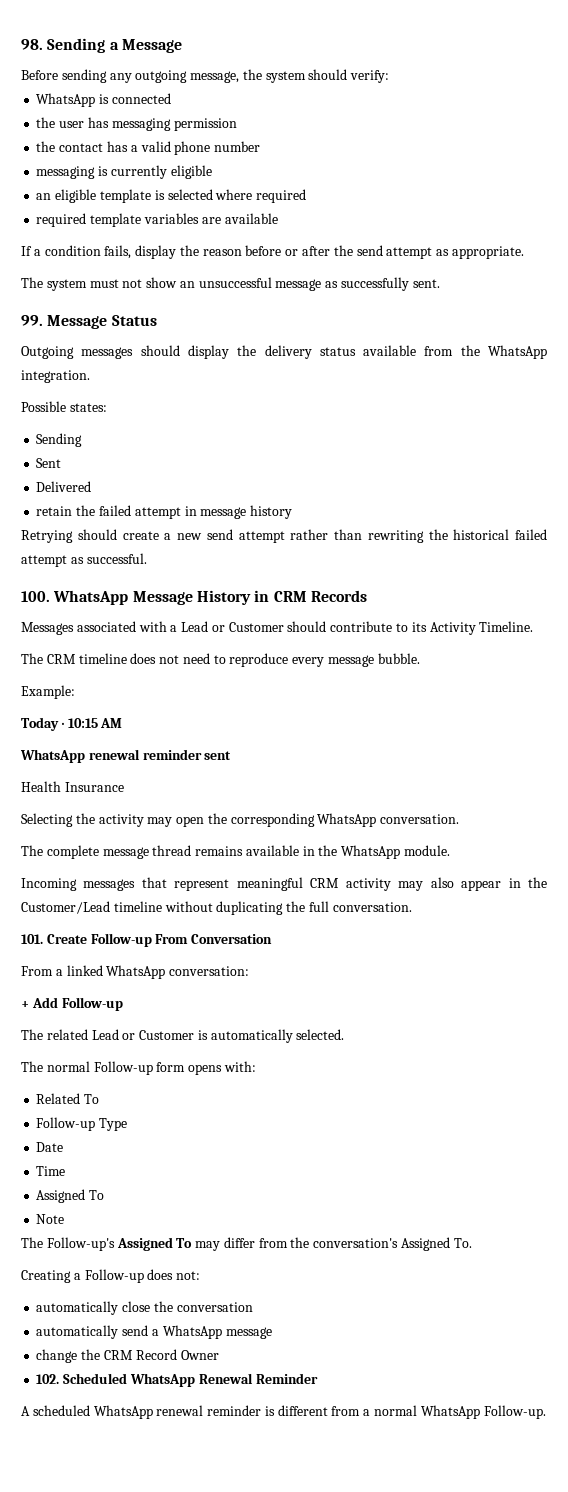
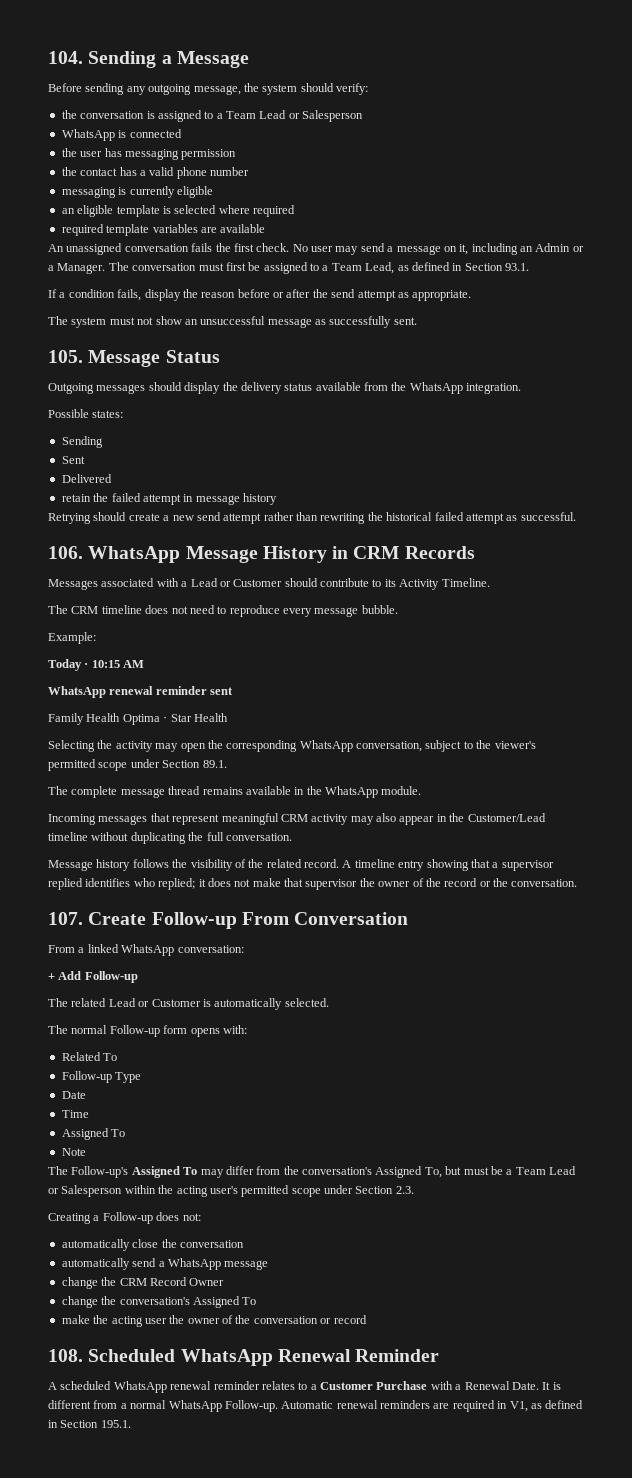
[21,39,43,50] 98. -> [48,51,83,64] 104.
(390, 76) none -> [61,110,364,122] // the conversation is assigned to a Team Lead or Salesperson
(278, 218) none -> [48,243,584,255] [48,262,529,274] // An unassigned conversation fails the first check. No user may send a message on it, including an Admin or a Manager. The conversation must first be assigned to a Team Lead, as defined in Section 93.1.
[21,315,43,326] 99. -> [48,350,83,363] 105.
[21,591,50,602] 100. -> [48,546,83,559] 106.
[21,781,124,792] Health Insurance -> [48,713,228,725] Family Health Optima · Star Health
[380,814,460,824] conversation. -> [356,740,536,752] [48,759,227,771] conversation, subject to the viewer's permitted scope under Section 89.1.
[21,934,43,944] 101. -> [48,859,554,871] [48,878,578,890] [48,912,83,925] Message history follows the visibility of the related record. A timeline entry showing that a supervisor replied identifies who replied; it does not make that supervisor the owner of the record or the conversation. // 107.
[453,1238,472,1248] To. -> [424,1166,576,1178] [48,1185,414,1197] To, but must be a Team Lead or Salesperson within the acting user's permitted scope under Section 2.3.
[36,1374,60,1384] 102. -> [61,1296,257,1308] [61,1315,367,1327] [48,1349,83,1362] change the conversation's Assigned To // make the acting user the owner of the conversation or record // 108.
(262, 1410) none -> [261,1381,551,1390] relates to a Customer Purchase with a Renewal Date. It
(546, 1412) none -> [281,1400,584,1412] [48,1420,131,1428] Automatic renewal reminders are required in V1, as defined in Section 195.1.

